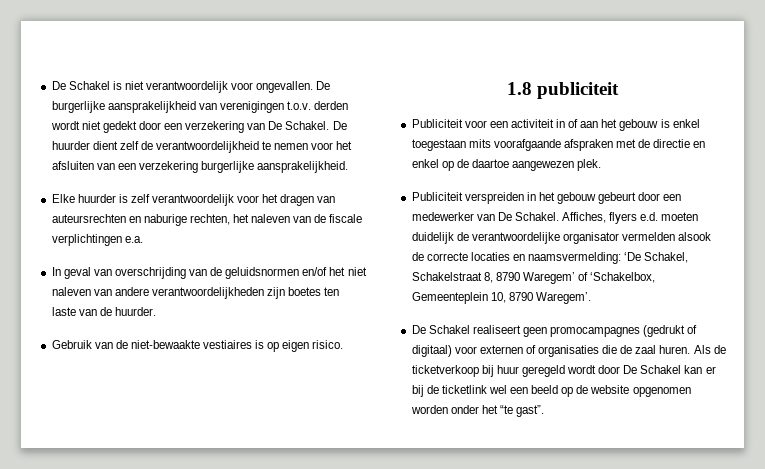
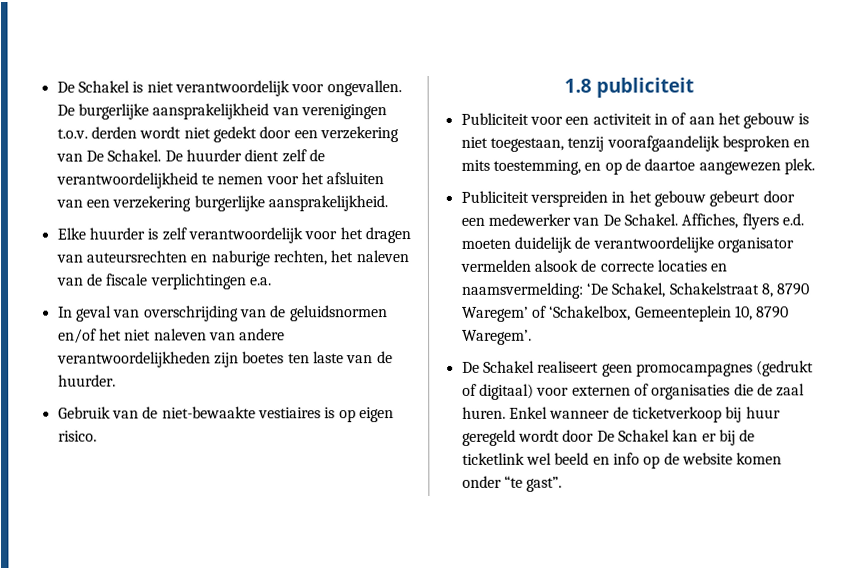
[672,119,700,128] [411,139,706,151] [411,159,439,168] enkel toegestaan mits voorafgaande afspraken met de directie en enkel -> [460,135,811,152] [460,159,602,175] niet toegestaan, tenzij voorafgaandelijk besproken en mits toestemming, en
[693,345,711,354] Als -> [508,406,611,419] Enkel wanneer
[510,385,691,397] [410,405,498,414] een beeld op de website opgenomen worden onder het -> [554,452,783,469] [461,475,502,488] beeld en info op de website komen onder

